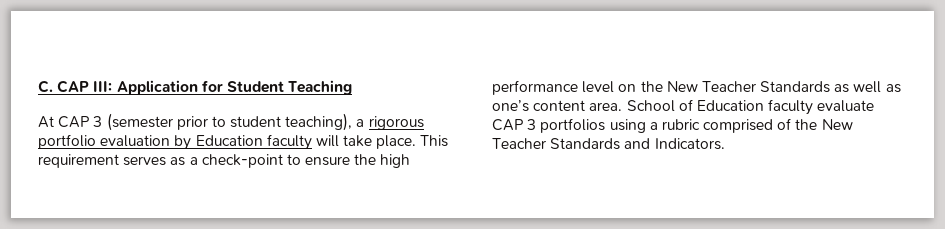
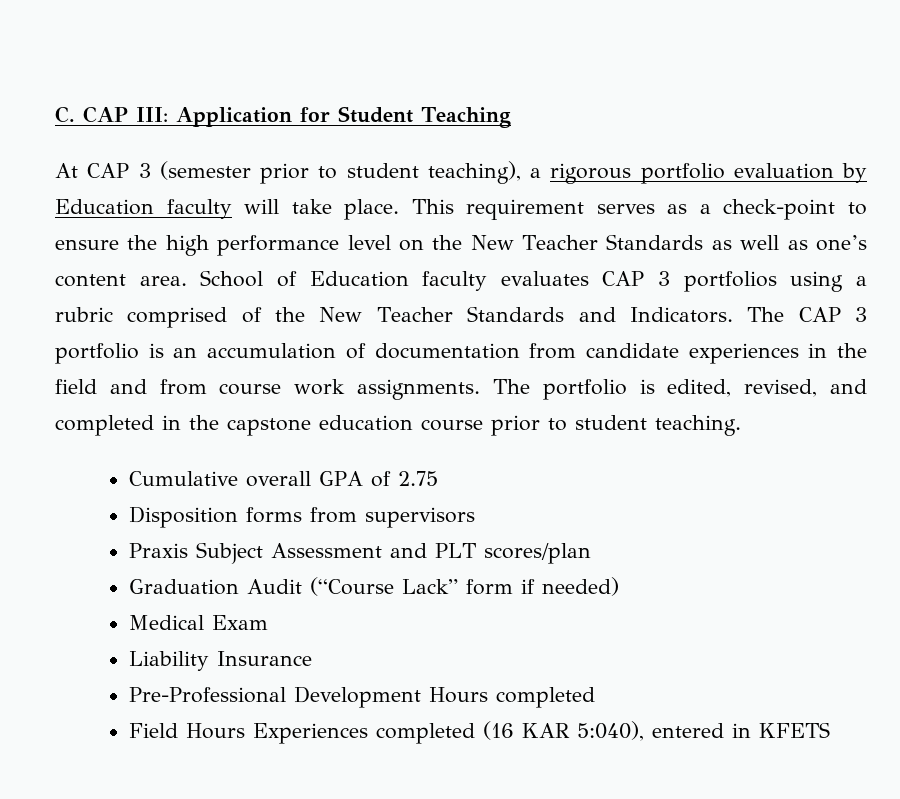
[817,100,875,112] evaluate -> [500,271,589,286] evaluates
(725, 144) none -> [747,307,868,322] [55,343,868,364] [55,379,868,400] [55,415,741,436] [129,471,439,487] [129,506,476,528] [129,542,592,564] [129,577,620,596] [129,615,269,630] [129,651,313,671] [129,686,596,708] [129,721,831,744] The CAP 3 portfolio is an accumulation of documentation from candidate experiences in the field and from course work assignments. The portfolio is edited, revised, and completed in the capstone education course prior to student teaching. // Cumulative overall GPA of 2.75 // Disposition forms from supervisors // Praxis Subject Assessment and PLT scores/plan // Graduation Audit (“Course Lack” form if needed) // Medical Exam // Liability Insurance // Pre-Professional Development Hours completed // Field Hours Experiences completed (16 KAR 5:040), entered in KFETS

